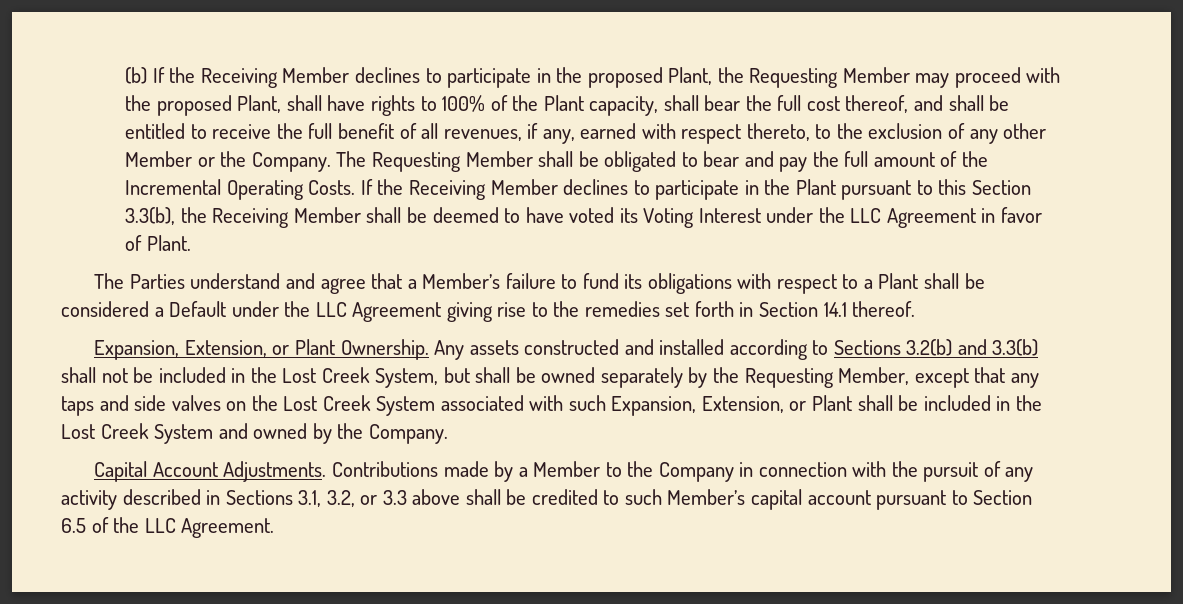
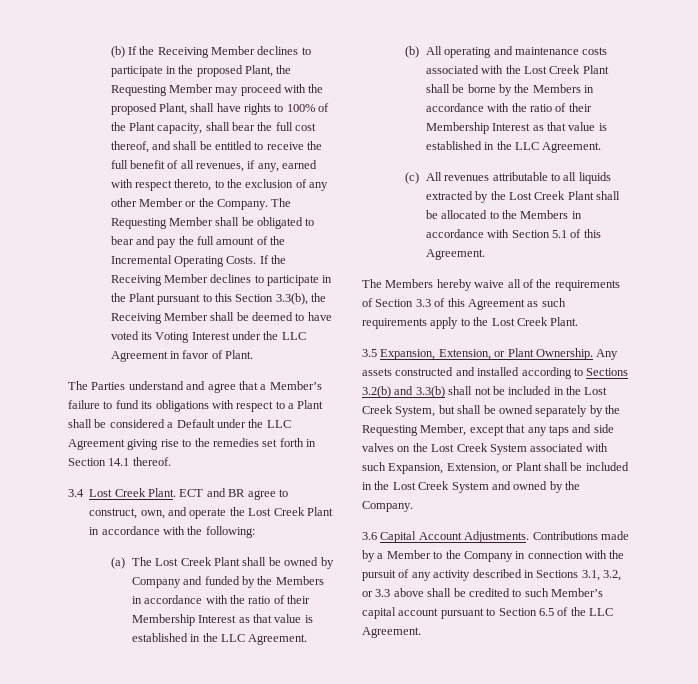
(916, 309) none -> [68,488,288,500] [89,507,333,519] [89,526,255,538] [110,557,334,569] [131,576,324,588] [131,595,311,604] [131,614,313,626] [131,633,308,645] [404,46,608,58] [425,65,609,74] [425,84,595,96] [425,103,592,112] [425,122,607,134] [425,141,602,153] [404,172,611,184] [425,191,621,203] [425,210,582,219] [425,229,601,238] [425,249,485,260] [362,279,620,291] [362,298,566,310] [362,317,579,329] [362,349,377,357] 3.4 Lost Creek Plant. ECT and BR agree to construct, own, and operate the Lost Creek Plant in accordance with the following: // (a) The Lost Creek Plant shall be owned by Company and funded by the Members in accordance with the ratio of their Membership Interest as that value is established in the LLC Agreement. // (b) All operating and maintenance costs associated with the Lost Creek Plant shall be borne by the Members in accordance with the ratio of their Membership Interest as that value is established in the LLC Agreement. // (c) All revenues attributable to all liquids extracted by the Lost Creek Plant shall be allocated to the Members in accordance with Section 5.1 of this Agreement. // The Members hereby waive all of the requirements of Section 3.3 of this Agreement as such requirements apply to the Lost Creek Plant. // 3.5
(448, 434) none -> [362,532,377,540] 3.6

